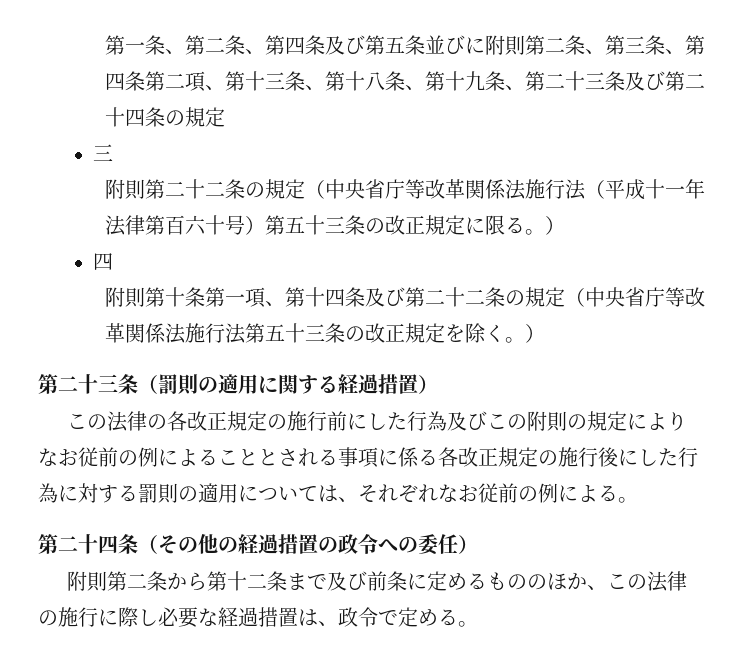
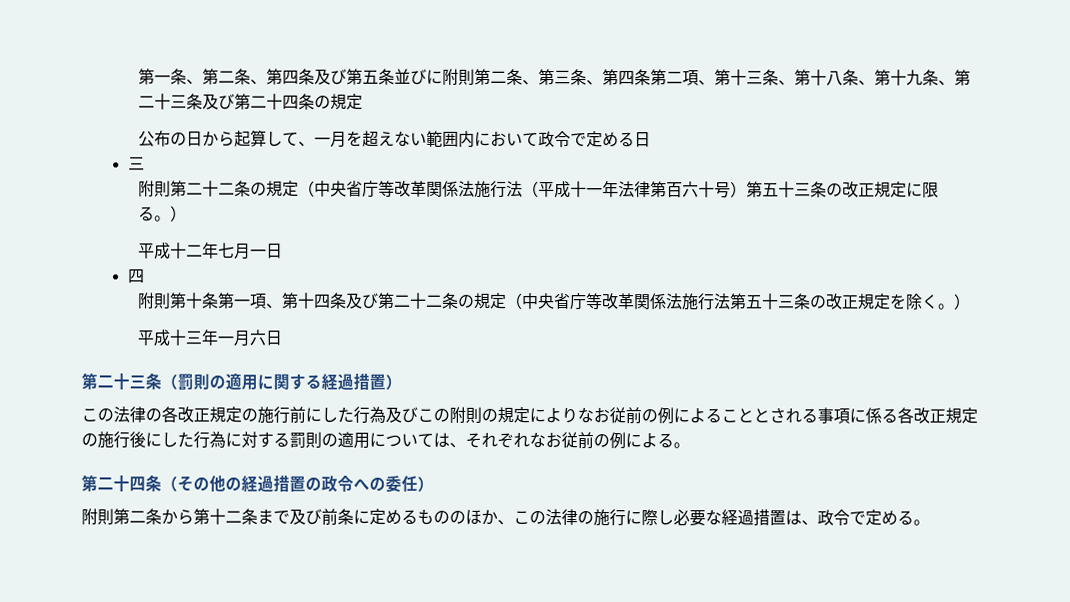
(225, 117) none -> [138,129,652,148] // 公布の日から起算して、一月を超えない範囲内において政令で定める日
(565, 225) none -> [138,242,284,260] // 平成十二年七月一日
(545, 333) none -> [137,329,283,347] // 平成十三年一月六日

